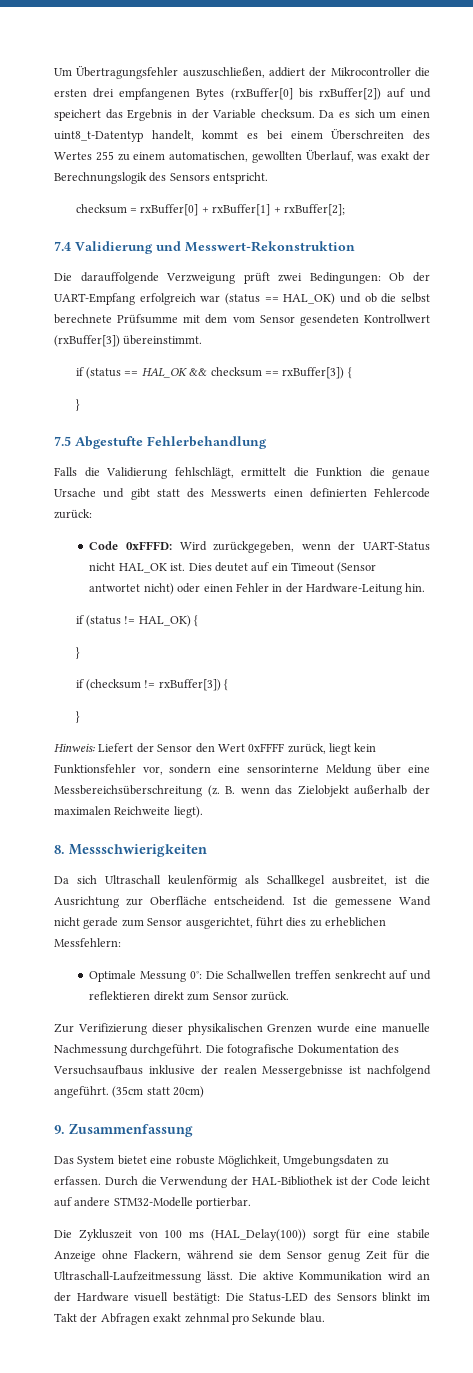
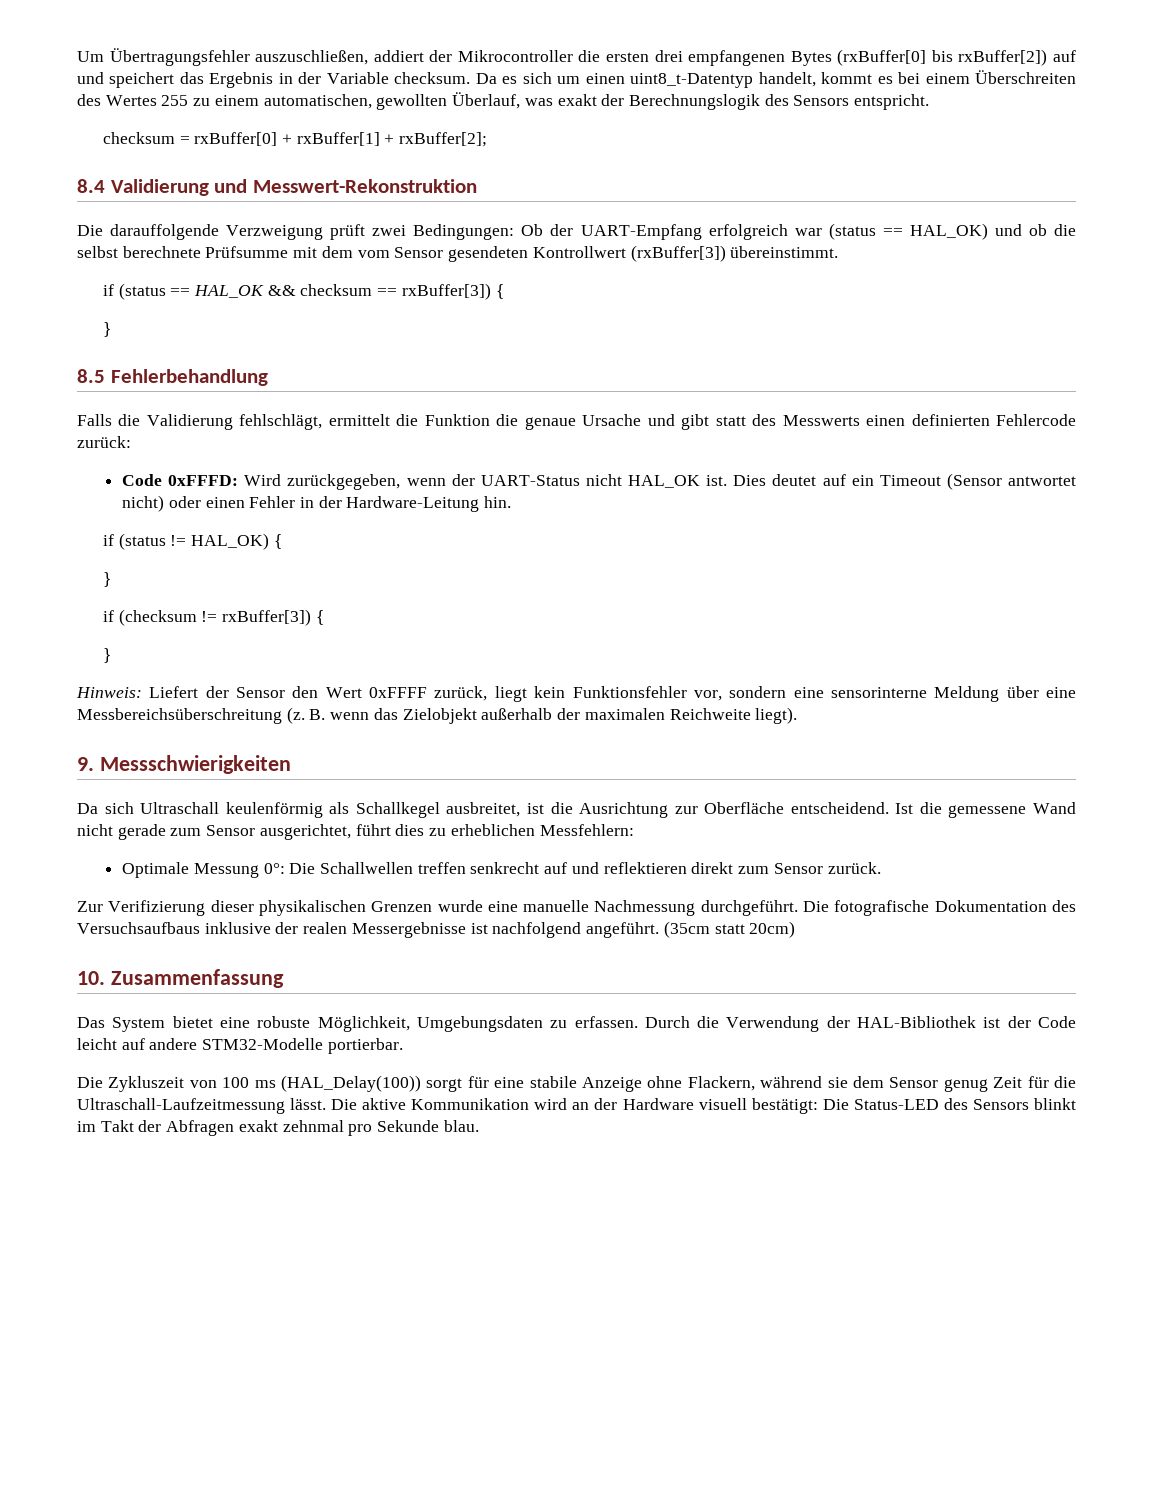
[54,241,71,251] 7.4 -> [77,179,105,193] 8.4
[54,436,143,449] 7.5 Abgestufte -> [77,369,105,383] 8.5
[54,845,65,854] 8. -> [77,757,94,771] 9.
[54,1125,65,1134] 9. -> [77,971,105,985] 10.

